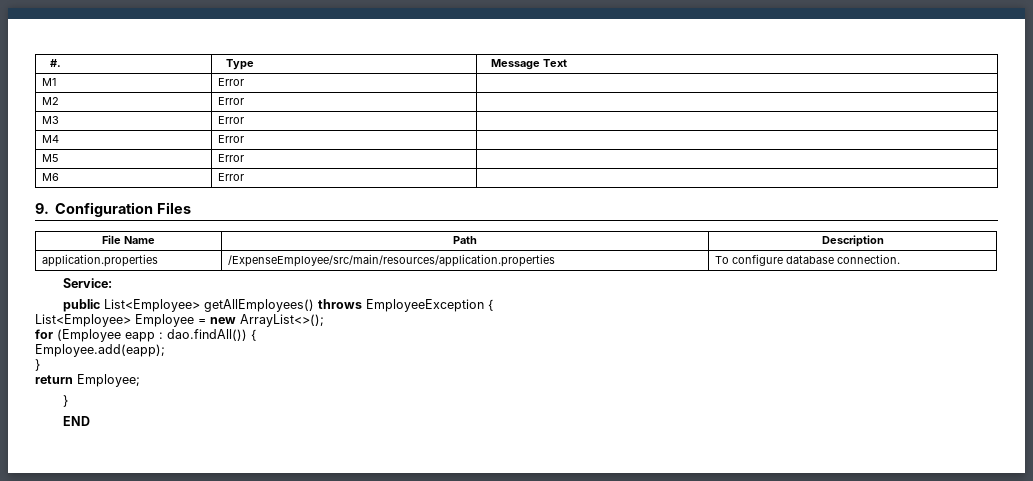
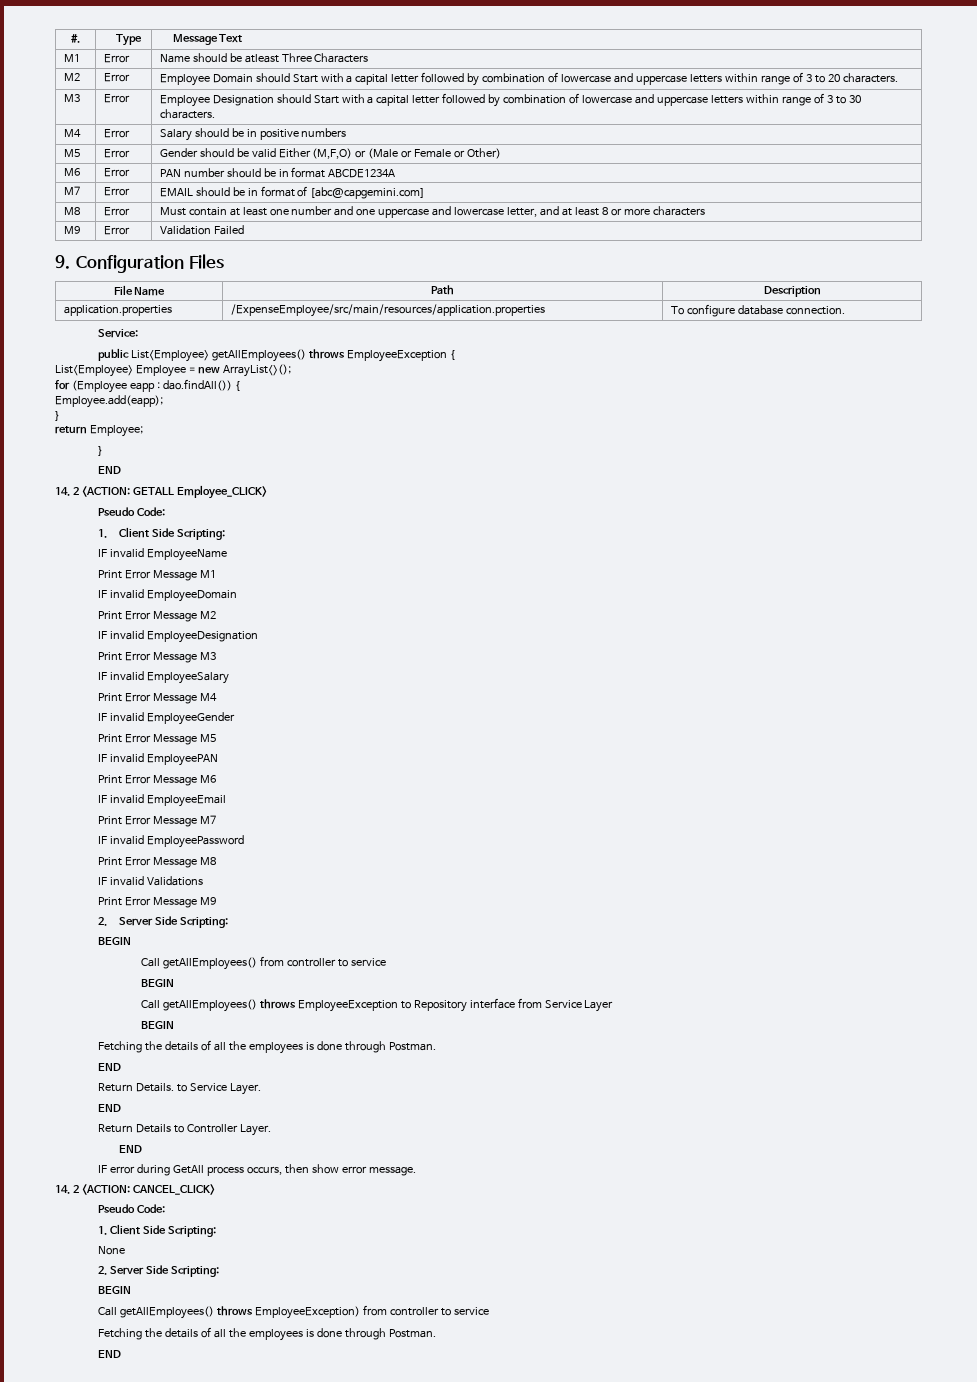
[41,97,59,105] [217,97,244,105] [41,116,59,124] [217,116,244,124] [41,135,59,143] [217,135,244,143] [41,154,59,162] [217,154,244,162] [41,173,59,181] [217,173,244,181] // M2 | Error | // M3 | Error | // M4 | Error | // M5 | Error | // M6 | Error | -> [159,53,369,63] [63,73,80,81] [103,73,130,82] [159,72,898,86] [63,94,80,102] [103,94,130,103] [159,93,862,107] [159,109,215,119] [63,129,81,137] [103,129,130,138] [159,128,347,141] [63,149,80,157] [103,149,130,158] [159,148,502,159] [63,168,80,176] [103,168,130,177] [159,167,396,178] [63,186,80,195] [103,187,130,196] [159,186,426,199] [63,207,80,215] [103,207,130,216] [159,206,706,218] [63,226,80,234] [103,226,130,235] [159,225,244,235] Name should be atleast Three Characters // M2 | Error | Employee Domain should Start with a capital letter followed by combination of lowercase and uppercase letters within range of 3 to 20 characters. // M3 | Error | Employee Designation should Start with a capital letter followed by combination of lowercase and uppercase letters within range of 3 to 30 characters. // M4 | Error | Salary should be in positive numbers // M5 | Error | Gender should be valid Either (M,F,O) or (Male or Female or Other) // M6 | Error | PAN number should be in format ABCDE1234A // M7 | Error | EMAIL should be in format of [abc@capgemini.com] // M8 | Error | Must contain at least one number and one uppercase and lowercase letter, and at least 8 or more characters // M9 | Error | Validation Failed
(91, 421) none -> [55,485,267,499] [97,507,165,516] [97,527,226,540] [97,548,227,561] [97,570,216,581] [97,589,237,602] [97,611,216,622] [97,630,258,643] [97,652,216,663] [97,671,229,684] [97,693,217,704] [97,712,235,725] [97,734,216,745] [97,753,218,766] [97,775,216,786] [97,794,226,807] [97,815,216,827] [97,835,244,848] [97,857,216,868] [97,876,203,886] [97,897,216,908] [97,916,229,928] [97,937,131,945] [140,956,386,970] [140,979,174,987] [140,998,614,1012] [140,1021,174,1029] [97,1040,436,1054] [97,1063,121,1071] [97,1083,261,1095] [97,1104,121,1112] [97,1124,271,1136] [119,1145,143,1153] [97,1164,416,1176] [55,1184,215,1195] [97,1204,165,1213] [97,1224,216,1237] [97,1246,125,1255] [97,1265,219,1277] [97,1286,131,1294] [97,1305,489,1319] [97,1327,436,1341] [97,1350,121,1358] // 14. 2 <ACTION: GETALL Employee_CLICK> // Pseudo Code: // 1. Client Side Scripting: // IF invalid EmployeeName // Print Error Message M1 // IF invalid EmployeeDomain // Print Error Message M2 // IF invalid EmployeeDesignation // Print Error Message M3 // IF invalid EmployeeSalary // Print Error Message M4 // IF invalid EmployeeGender // Print Error Message M5 // IF invalid EmployeePAN // Print Error Message M6 // IF invalid EmployeeEmail // Print Error Message M7 // IF invalid EmployeePassword // Print Error Message M8 // IF invalid Validations // Print Error Message M9 // 2. Server Side Scripting: // BEGIN // Call getAllEmployees() from controller to service // BEGIN // Call getAllEmployees() throws EmployeeException to Repository interface from Service Layer // BEGIN // Fetching the details of all the employees is done through Postman. // END // Return Details. to Service Layer. // END // Return Details to Controller Layer. // END // IF error during GetAll process occurs, then show error message. // 14. 2 <ACTION: CANCEL_CLICK> // Pseudo Code: // 1. Client Side Scripting: // None // 2. Server Side Scripting: // BEGIN // Call getAllEmployees() throws EmployeeException) from controller to service // Fetching the details of all the employees is done through Postman. // END

